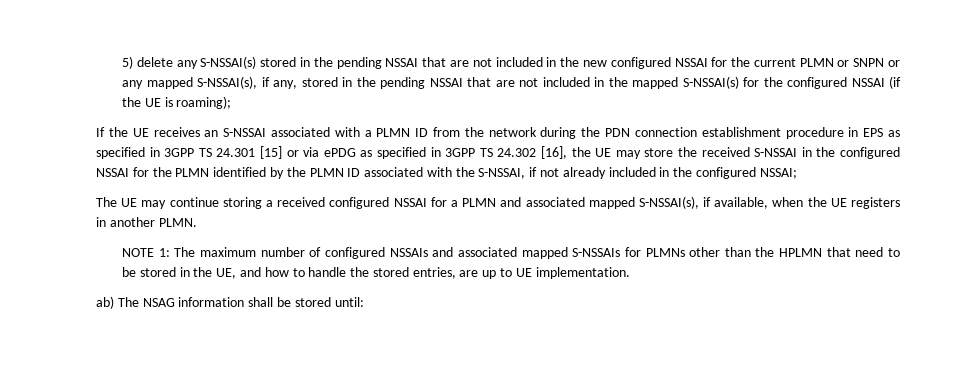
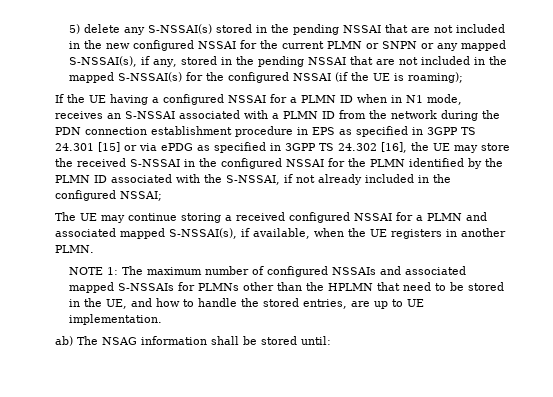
(149, 132) none -> [109,94,462,105] having a configured NSSAI for a PLMN ID when in N1 mode,

